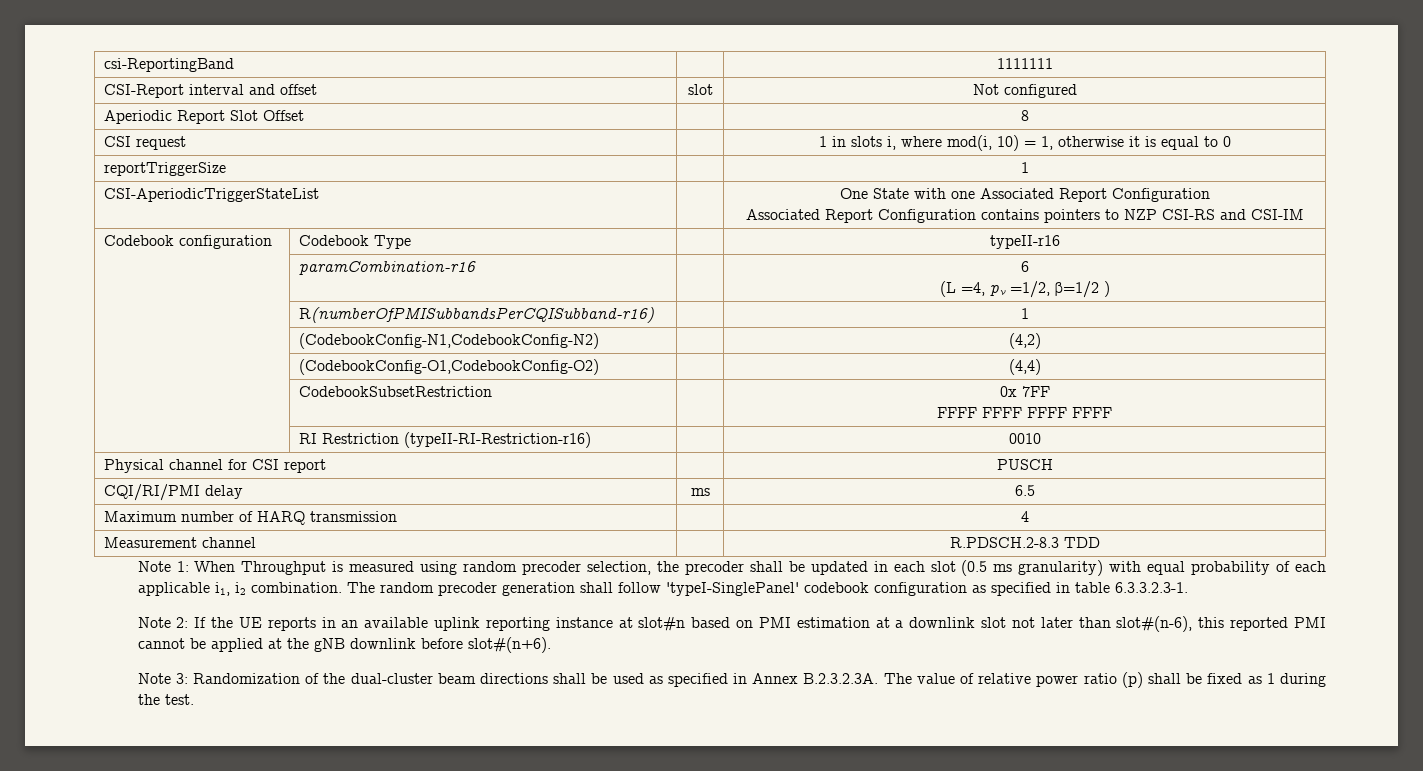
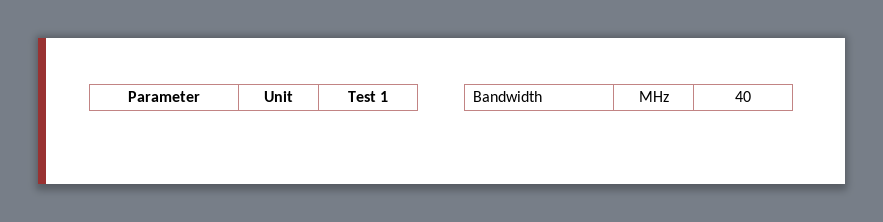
[103,58,234,72] [996,58,1053,69] [103,84,317,98] [687,84,713,95] [972,84,1077,98] [103,110,304,124] [1020,110,1029,121] [103,136,186,150] [818,135,1231,151] [103,162,226,176] [1020,162,1029,173] [103,188,319,202] [839,188,1210,202] [745,209,1304,223] [103,235,272,249] [298,235,411,249] [989,235,1060,249] [298,261,476,275] [1020,261,1029,272] [939,281,1110,298] [298,307,654,323] [1020,308,1029,319] [298,333,599,349] [1008,333,1041,349] [298,359,599,375] [1008,359,1041,375] [298,386,492,397] [999,386,1050,397] [937,407,1112,418] [298,432,591,448] [1008,433,1041,444] [103,459,326,473] [996,459,1053,470] [103,484,243,501] [690,488,710,496] [1014,485,1035,496] [103,511,397,525] [1020,511,1029,522] [103,537,256,548] [949,537,1100,548] [137,560,1327,576] [137,582,1188,596] [137,616,1326,632] [137,637,551,653] [137,672,1326,688] [137,694,194,705] csi-ReportingBand | | 1111111 // CSI-Report interval and offset | slot | Not configured // Aperiodic Report Slot Offset | | 8 // CSI request | | 1 in slots i, where mod(i, 10) = 1, otherwise it is equal to 0 // reportTriggerSize | | 1 // CSI-AperiodicTriggerStateList | | One State with one Associated Report Configuration // Associated Report Configuration contains pointers to NZP CSI-RS and CSI-IM // Codebook configuration | Codebook Type | | typeII-r16 // | paramCombination-r16 | | 6 // (L =4, pν =1/2, β=1/2 ) // | R(numberOfPMISubbandsPerCQISubband-r16) | | 1 // | (CodebookConfig-N1,CodebookConfig-N2) | | (4,2) // | (CodebookConfig-O1,CodebookConfig-O2) | | (4,4) // | CodebookSubsetRestriction | | 0x 7FF // FFFF FFFF FFFF FFFF // | RI Restriction (typeII-RI-Restriction-r16) | | 0010 // Physical channel for CSI report | | PUSCH // CQI/RI/PMI delay | ms | 6.5 // Maximum number of HARQ transmission | | 4 // Measurement channel | | R.PDSCH.2-8.3 TDD // Note 1: When Throughput is measured using random precoder selection, the precoder shall be updated in each slot (0.5 ms granularity) with equal probability of each applicable i1, i2 combination. The random precoder generation shall follow 'typeI-SinglePanel' codebook configuration as specified in table 6.3.3.2.3-1. // Note 2: If the UE reports in an available uplink reporting instance at slot#n based on PMI estimation at a downlink slot not later than slot#(n-6), this reported PMI cannot be applied at the gNB downlink before slot#(n+6). // Note 3: Randomization of the dual-cluster beam directions shall be used as specified in Annex B.2.3.2.3A. The value of relative power ratio (p) shall be fixed as 1 during the test. -> [128,91,200,102] [264,91,293,102] [347,91,389,102] [473,91,543,102] [638,91,669,102] [735,91,751,102] Parameter | Unit | Test 1 // Bandwidth | MHz | 40

